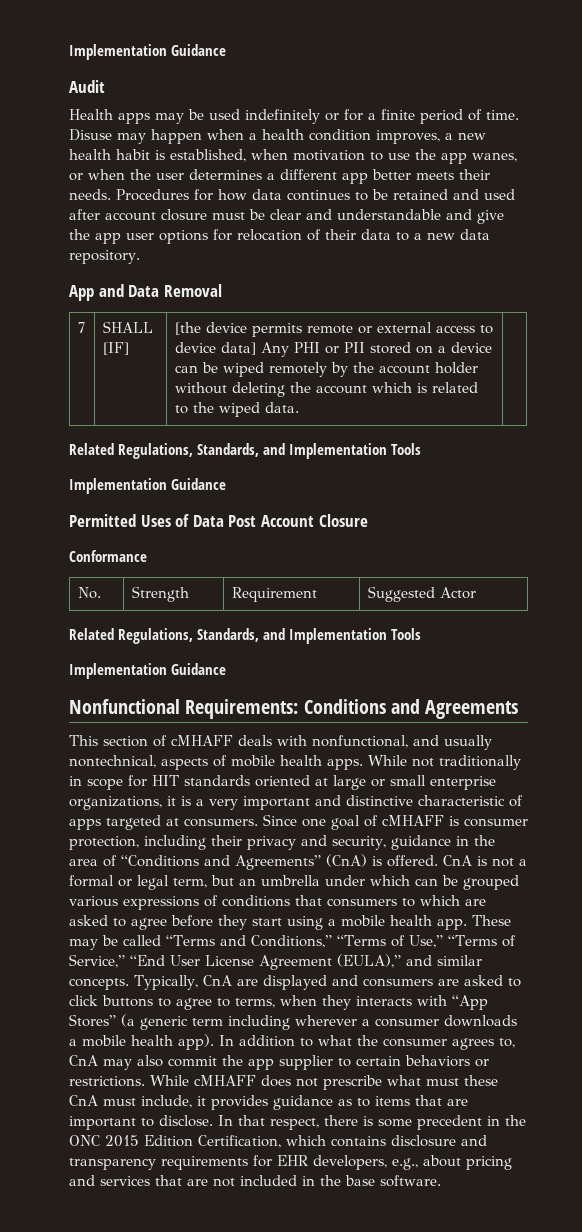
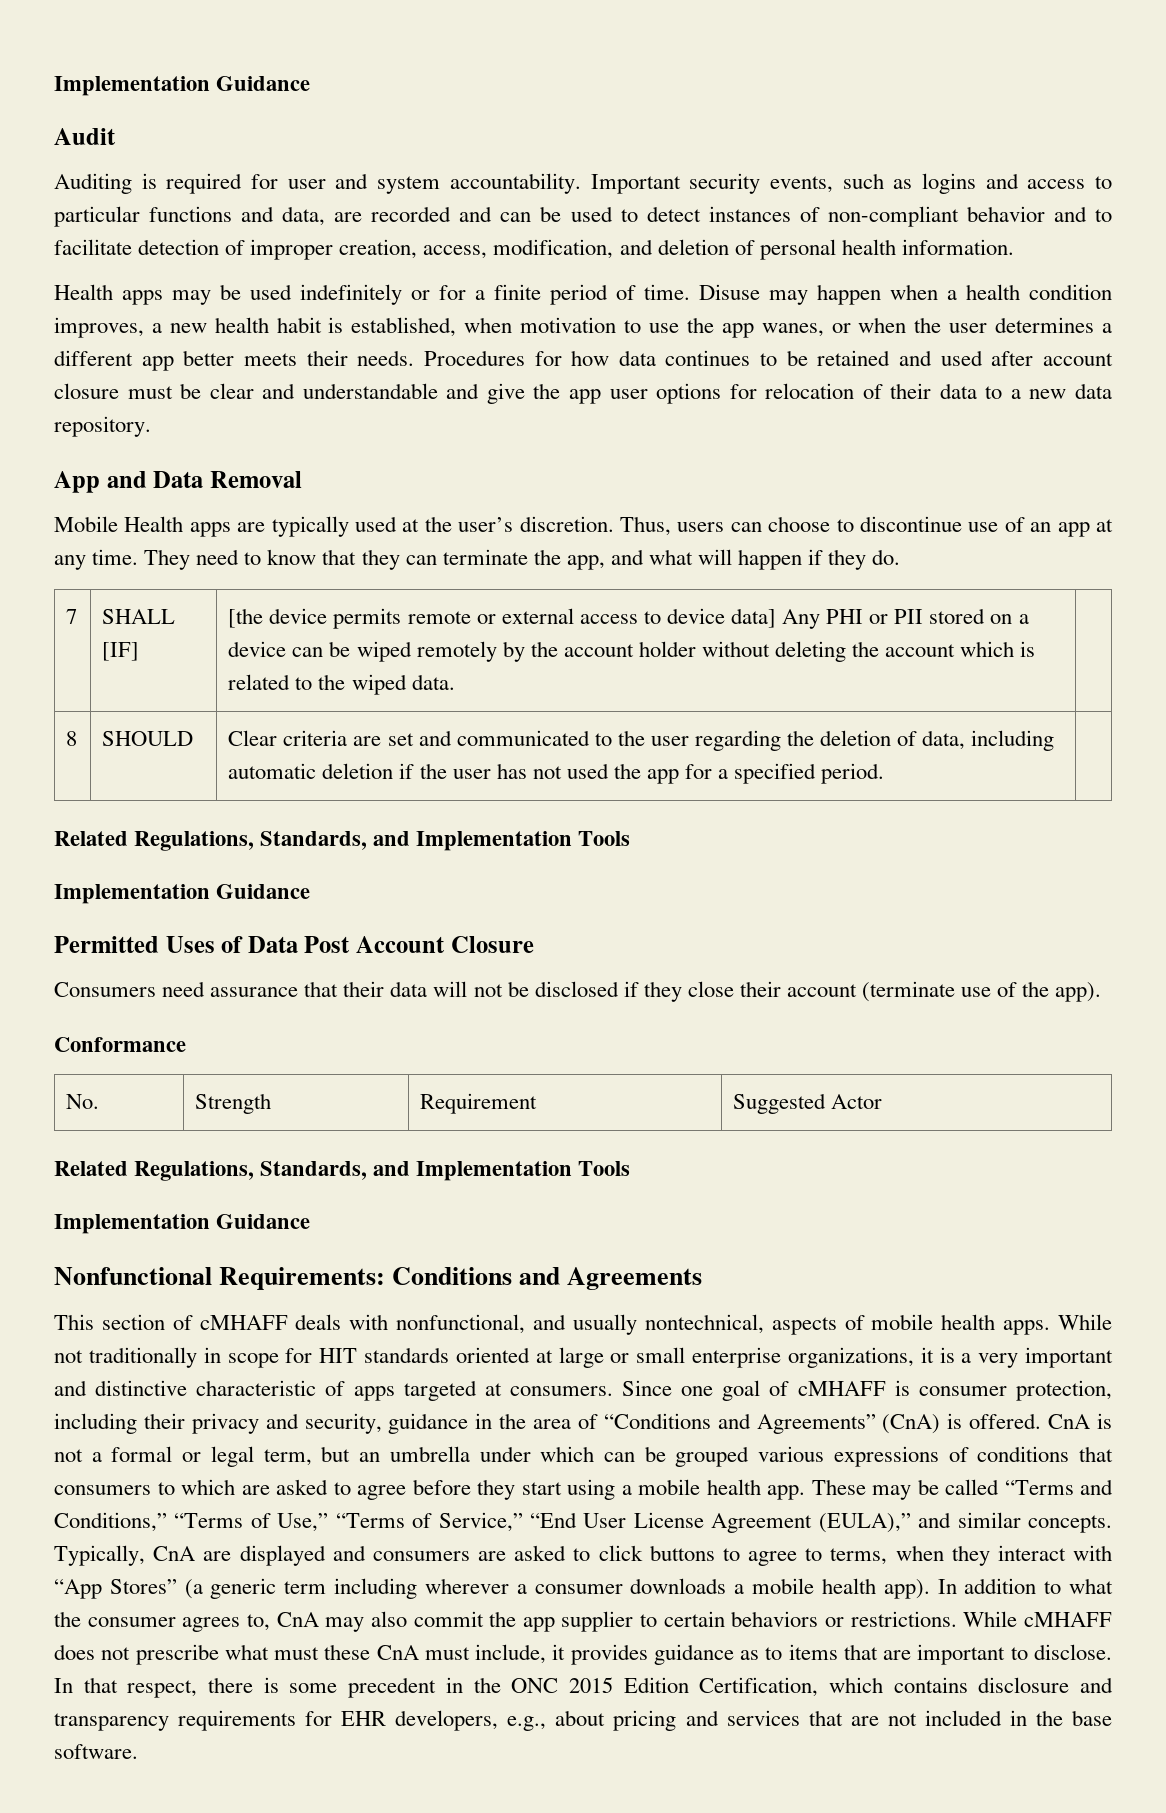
(105, 86) none -> [54,173,1112,194] [54,206,1112,227] [54,239,1014,260] // Auditing is required for user and system accountability. Important security events, such as logins and access to particular functions and data, are recorded and can be used to detect instances of non-compliant behavior and to facilitate detection of improper creation, access, modification, and deletion of personal health information.
(222, 290) none -> [54,516,1113,537] [54,549,901,570] // Mobile Health apps are typically used at the user’s discretion. Thus, users can choose to discontinue use of an app at any time. They need to know that they can terminate the app, and what will happen if they do.
(299, 407) none -> [66,731,78,746] [102,731,194,746] [228,730,1055,751] [228,763,885,784] // 8 | SHOULD | Clear criteria are set and communicated to the user regarding the deletion of data, including automatic deletion if the user has not used the app for a specified period. |
(368, 520) none -> [54,981,1102,1002] // Consumers need assurance that their data will not be disclosed if they close their account (terminate use of the app).
[356,996,412,1006] interacts -> [997,1545,1066,1561] interact

